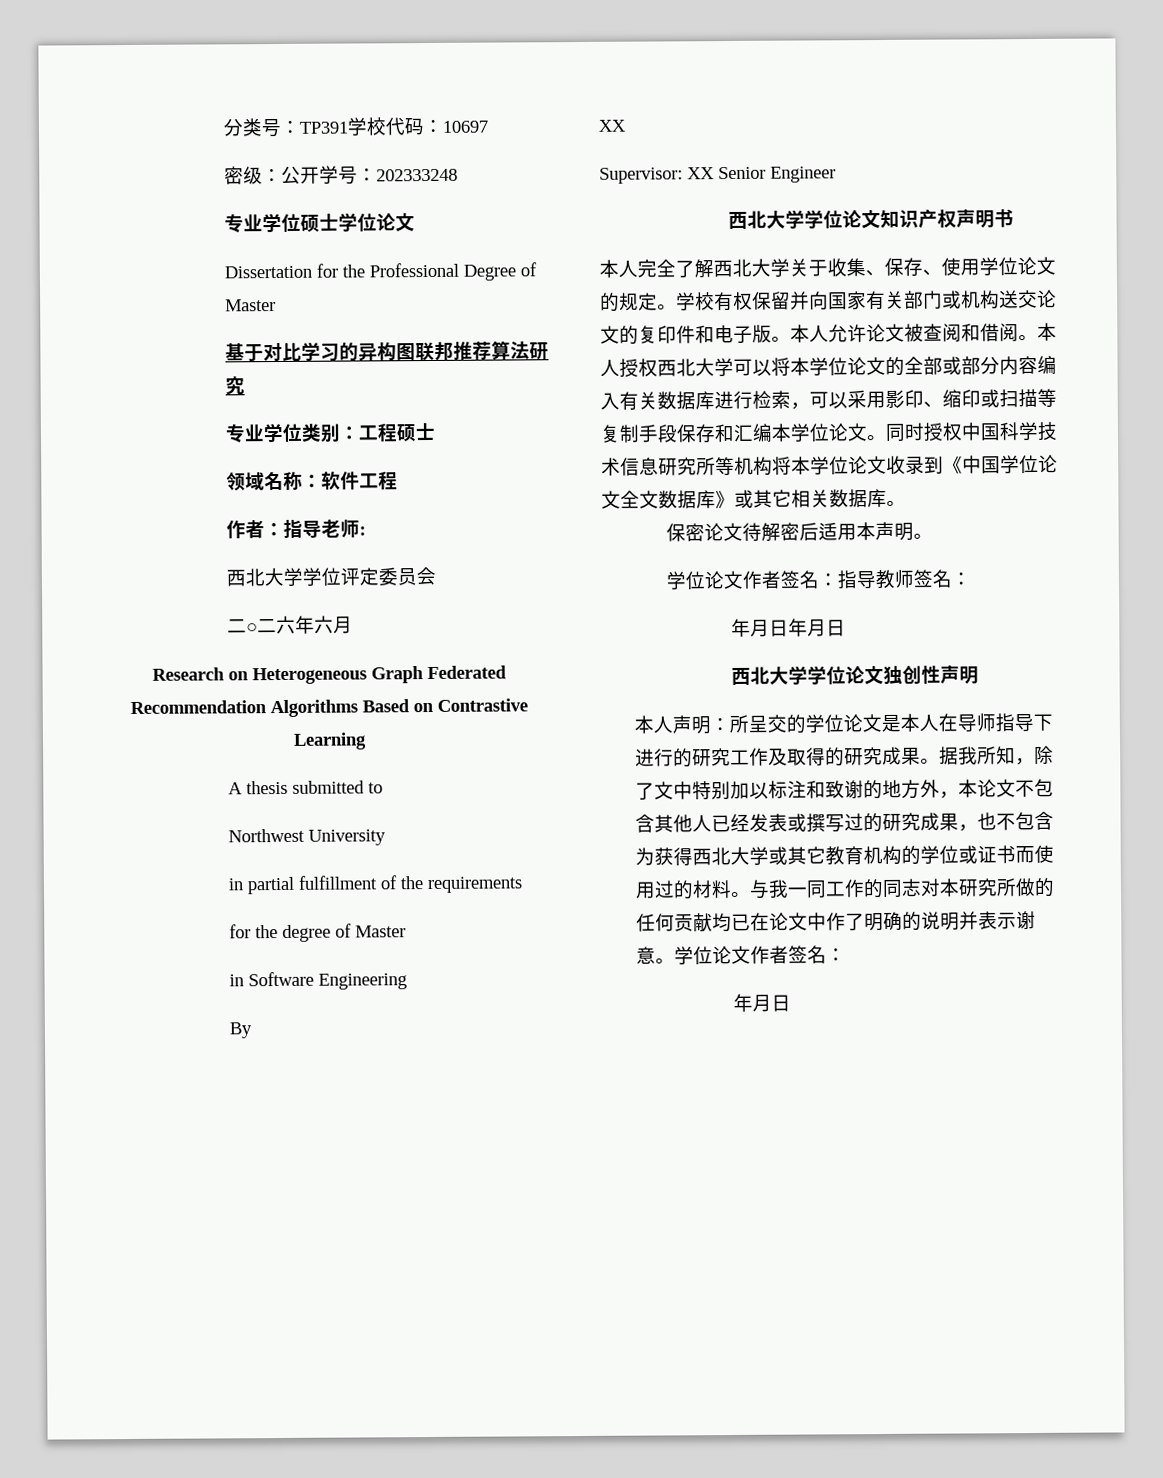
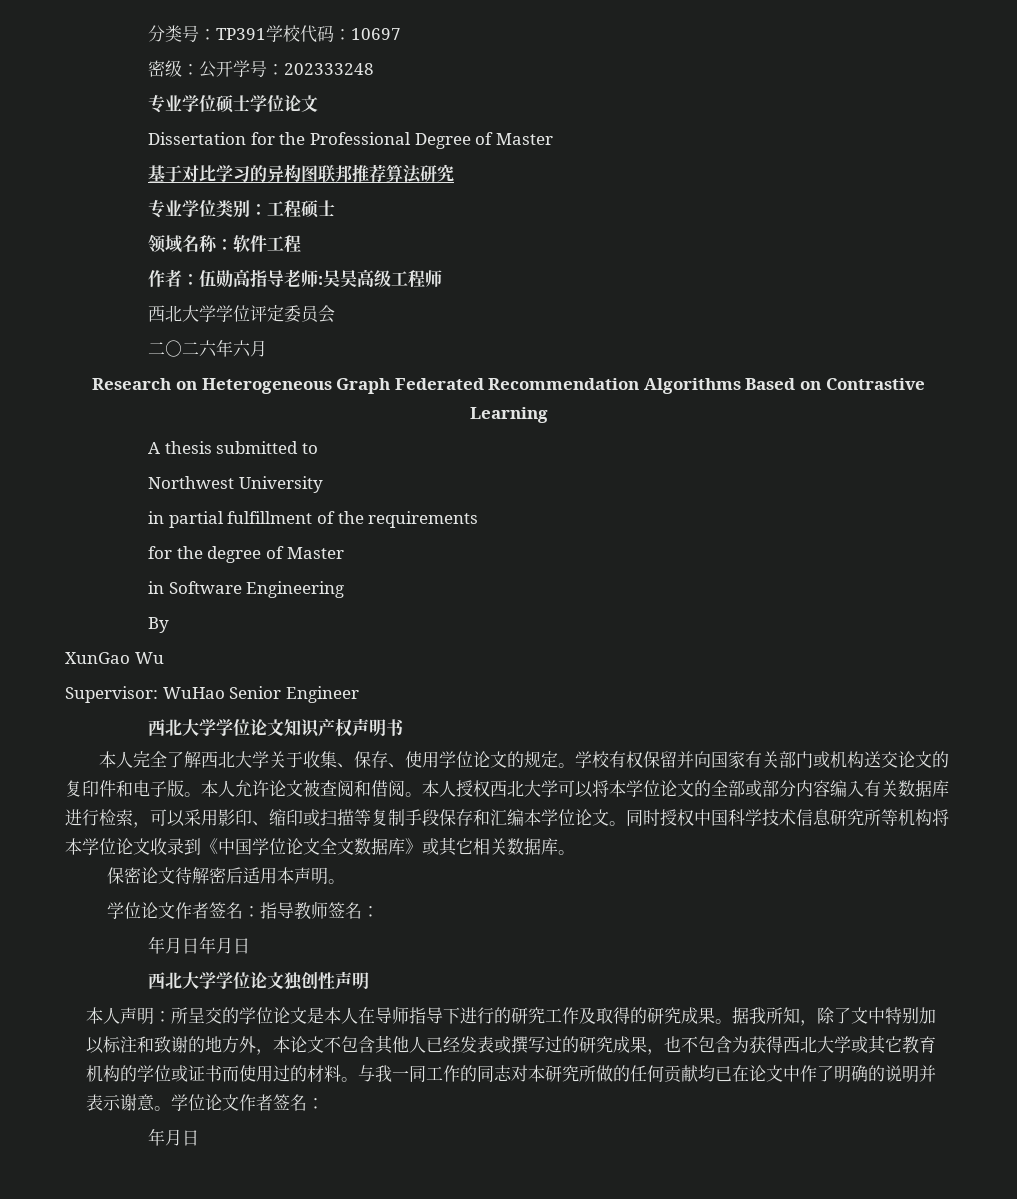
(285, 529) none -> [199,269,251,288] 伍勋高
(367, 531) none -> [323,269,443,288] 吴昊高级工程师
[598,119,626,132] XX -> [65,652,164,664] XunGao Wu
[687,167,715,180] XX -> [162,687,225,699] WuHao

